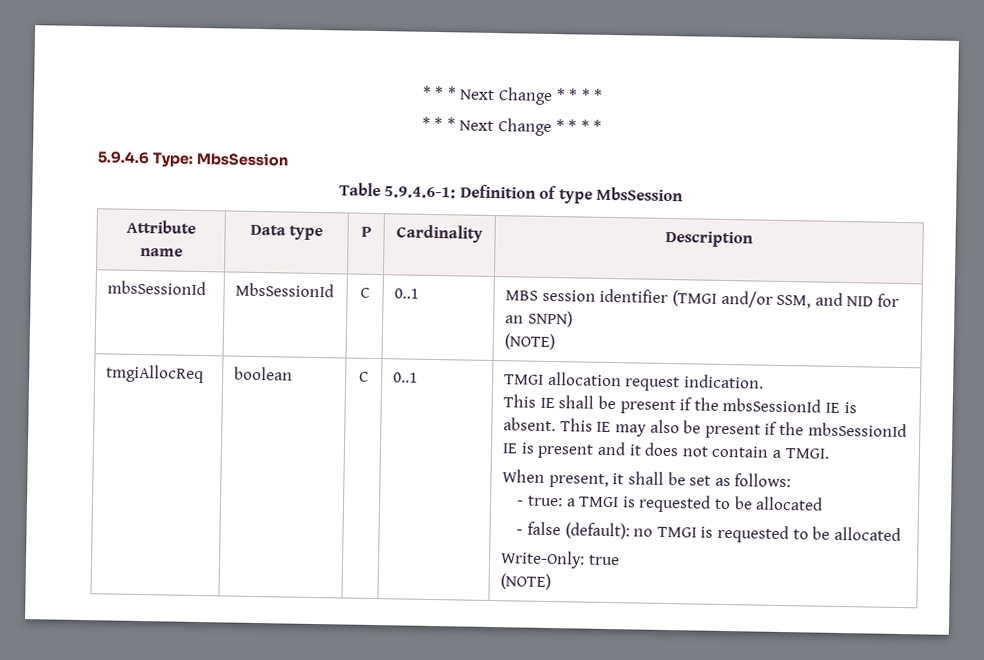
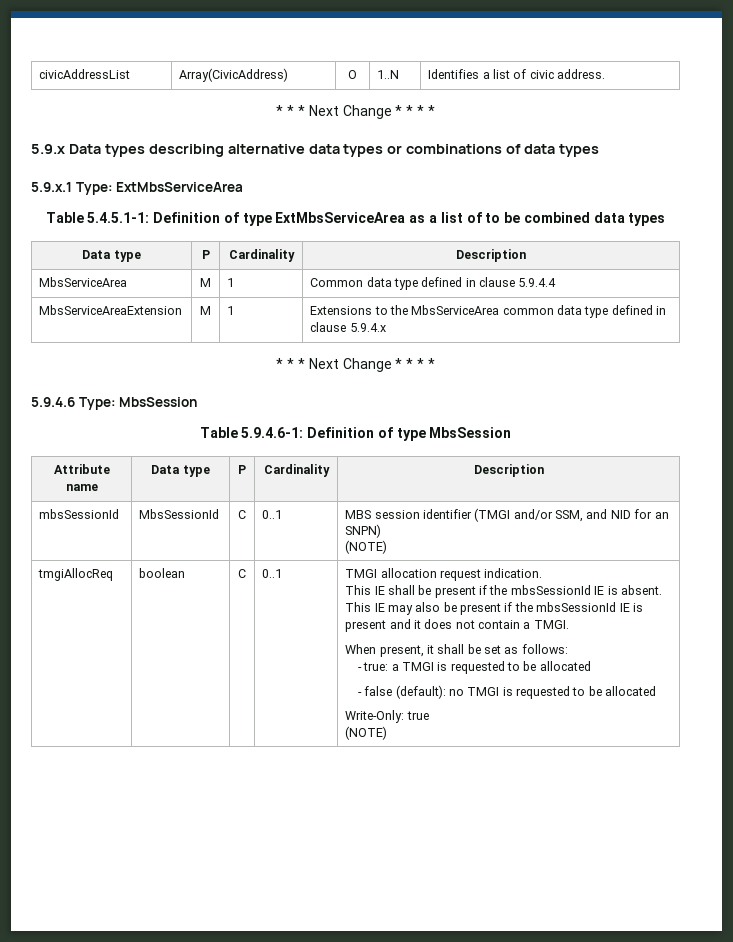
[421,85,604,105] * * * Next Change * * * * -> [39,69,131,79] [179,68,289,82] [348,70,357,79] [377,70,400,79] [428,69,606,79] [276,105,435,119] [31,144,600,157] [31,182,244,195] [45,212,666,226] [82,250,141,262] [201,250,210,259] [228,249,295,262] [456,249,526,262] [39,277,128,287] [200,278,211,287] [227,278,235,287] [310,277,557,290] [39,305,183,315] [200,306,211,315] [227,306,235,315] [310,305,667,318] [310,322,386,332] civicAddressList | Array(CivicAddress) | O | 1..N | Identifies a list of civic address. // * * * Next Change * * * * // 5.9.x Data types describing alternative data types or combinations of data types // 5.9.x.1 Type: ExtMbsServiceArea // Table 5.4.5.1-1: Definition of type ExtMbsServiceArea as a list of to be combined data types // Data type | P | Cardinality | Description // MbsServiceArea | M | 1 | Common data type defined in clause 5.9.4.4 // MbsServiceAreaExtension | M | 1 | Extensions to the MbsServiceArea common data type defined in clause 5.9.4.x

